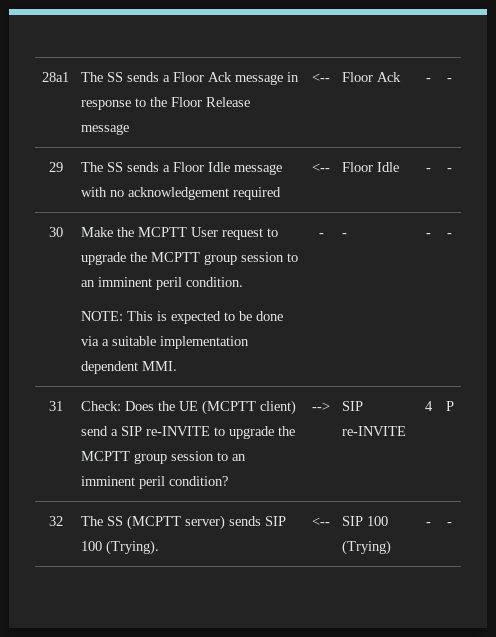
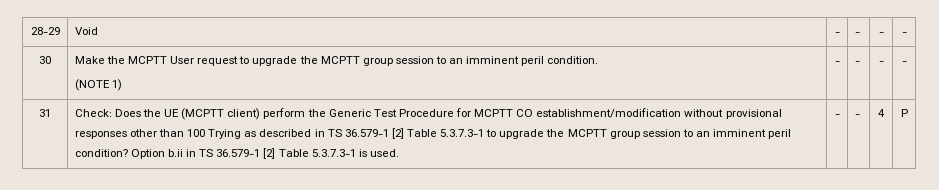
[42,72,69,82] [81,72,300,85] [81,97,251,110] [81,124,130,135] [312,73,330,82] [342,72,402,82] [426,78,431,82] [447,78,452,82] [48,162,63,172] [81,162,283,175] [81,187,282,200] [312,163,330,172] [342,162,400,172] 28a1 | The SS sends a Floor Ack message in response to the Floor Release message | <-- | Floor Ack | - | - // 29 | The SS sends a Floor Idle message with no acknowledgement required | <-- | Floor Idle -> [30,27,60,35] [74,27,98,35] [834,32,840,35] [854,32,860,35] 28-29 | Void | - | -
[81,311,284,324] [81,336,250,349] [81,361,178,374] NOTE: This is expected to be done via a suitable implementation dependent MMI. -> [74,79,122,91] (NOTE 1)
[81,426,211,436] send a SIP re-INVITE -> [263,108,782,119] [74,128,485,139] perform the Generic Test Procedure for MCPTT CO establishment/modification without provisional responses other than 100 Trying as described in TS 36.579-1 [2] Table 5.3.7.3-1
[312,402,330,411] [342,401,364,411] [342,426,407,436] [425,401,433,411] [445,401,454,411] [48,516,63,526] [81,515,287,530] [81,540,160,555] [312,517,330,526] [342,516,389,526] [342,540,392,555] [426,522,431,526] [447,522,452,526] | --> | SIP re-INVITE | 4 | P // 32 | The SS (MCPTT server) sends SIP 100 (Trying). | <-- | SIP 100 (Trying) | - | - -> [130,148,399,159] [834,114,840,117] [854,114,860,117] [878,109,885,117] [900,109,908,117] Option b.ii in TS 36.579-1 [2] Table 5.3.7.3-1 is used. | - | - | 4 | P

